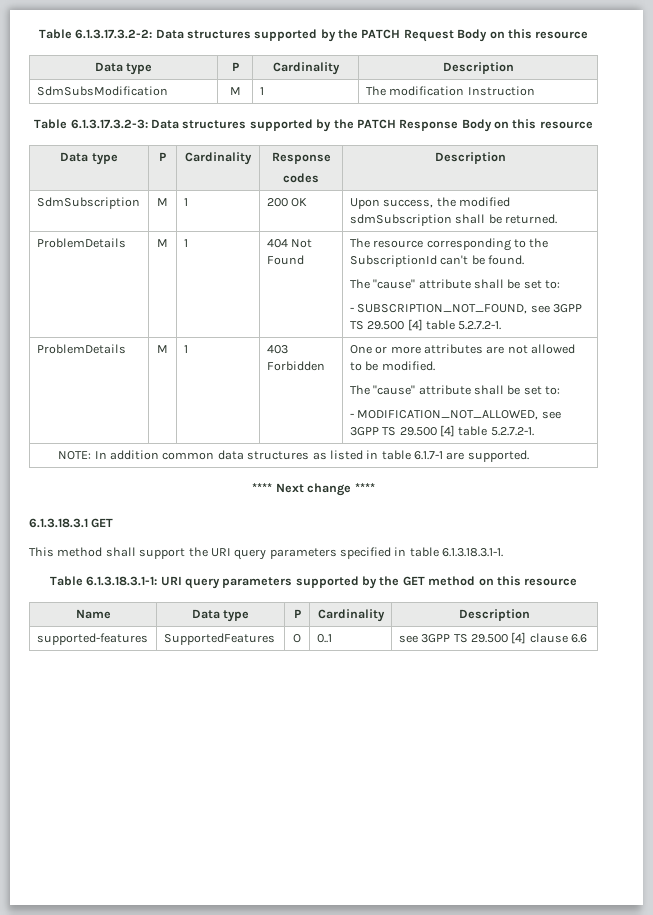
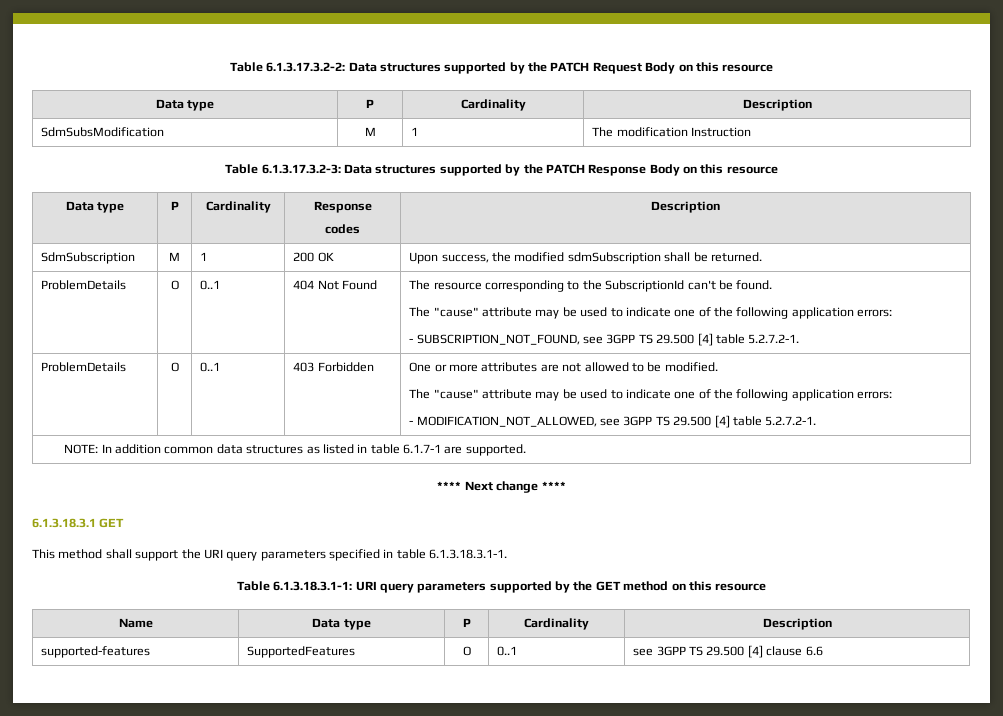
[157,239,168,247] [183,239,188,247] M | 1 -> [170,280,179,290] [200,280,221,290] O | 0..1
[473,279,561,289] shall be set to: -> [535,307,893,319] may be used to indicate one of the following application errors:
[157,345,168,353] [183,345,188,353] M | 1 -> [170,362,179,372] [200,362,221,372] O | 0..1
[473,385,561,395] shall be set to: -> [535,389,893,401] may be used to indicate one of the following application errors:

